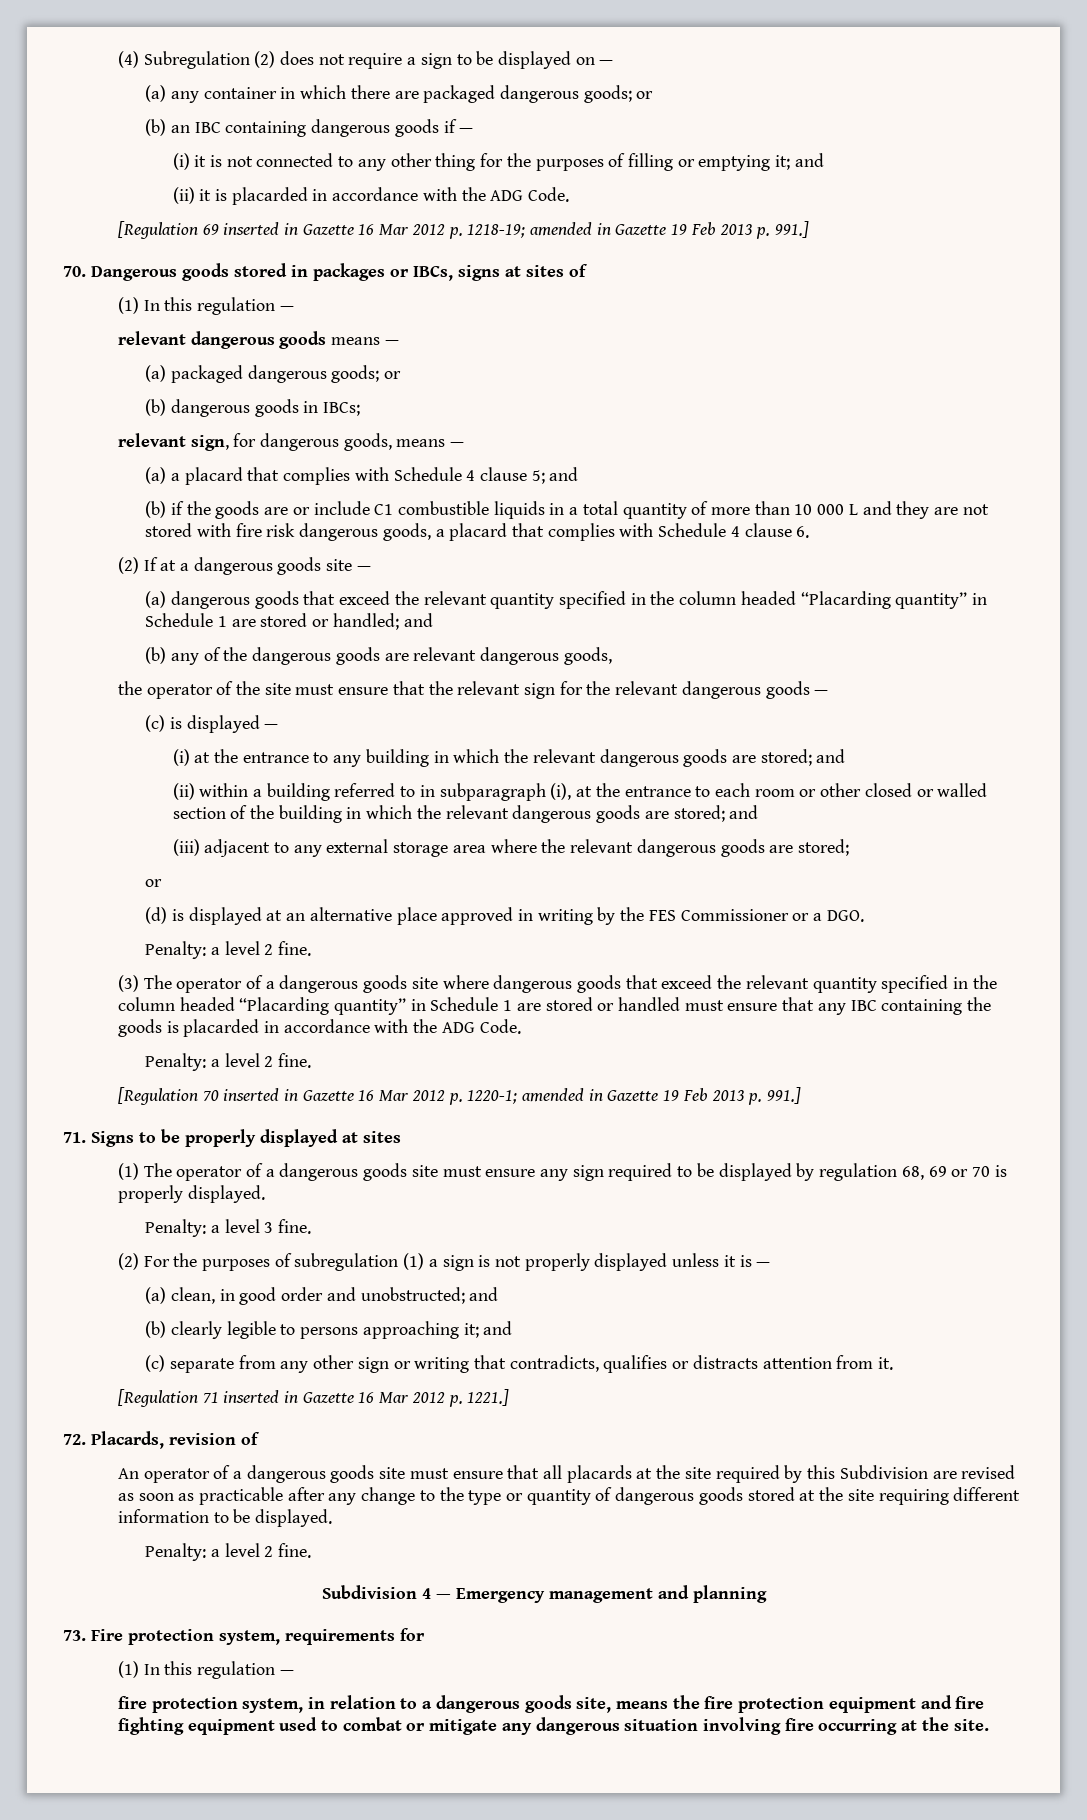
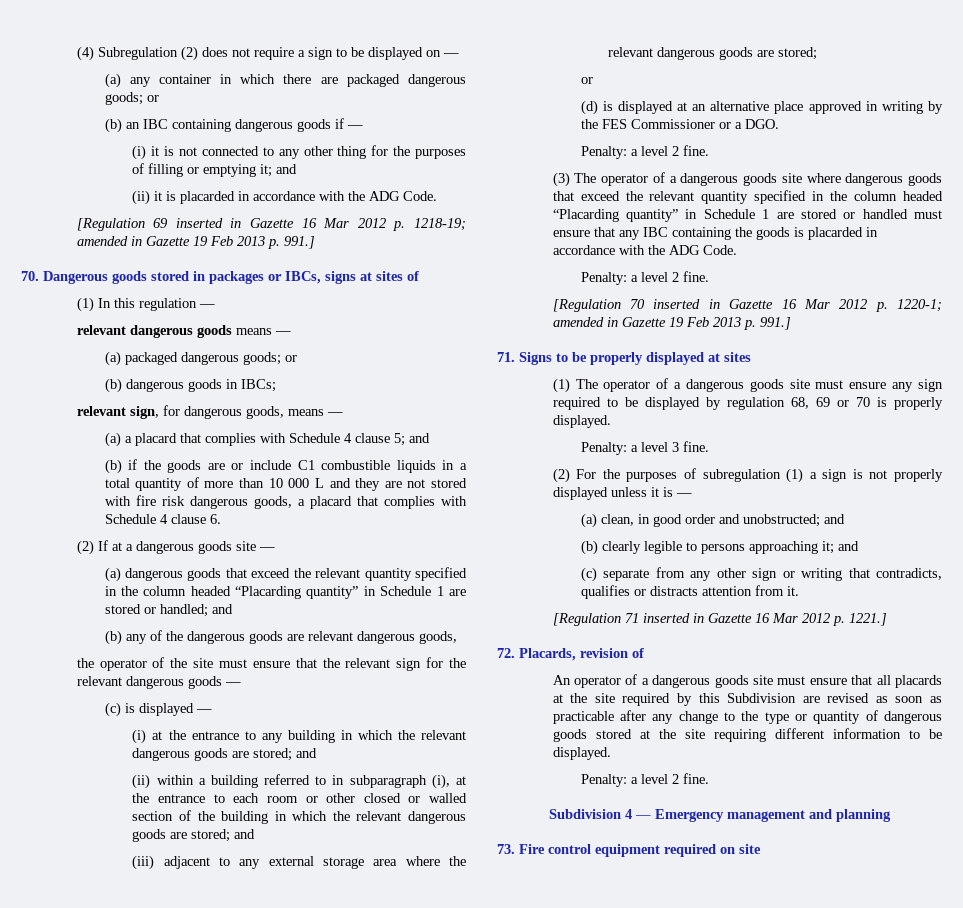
[128,1628,425,1645] [117,1661,294,1679] [117,1695,985,1713] [117,1717,989,1735] protection system, requirements for // (1) In this regulation — // fire protection system, in relation to a dangerous goods site, means the fire protection equipment and fire fighting equipment used to combat or mitigate any dangerous situation involving fire occurring at the site. -> [548,844,761,857] control equipment required on site

